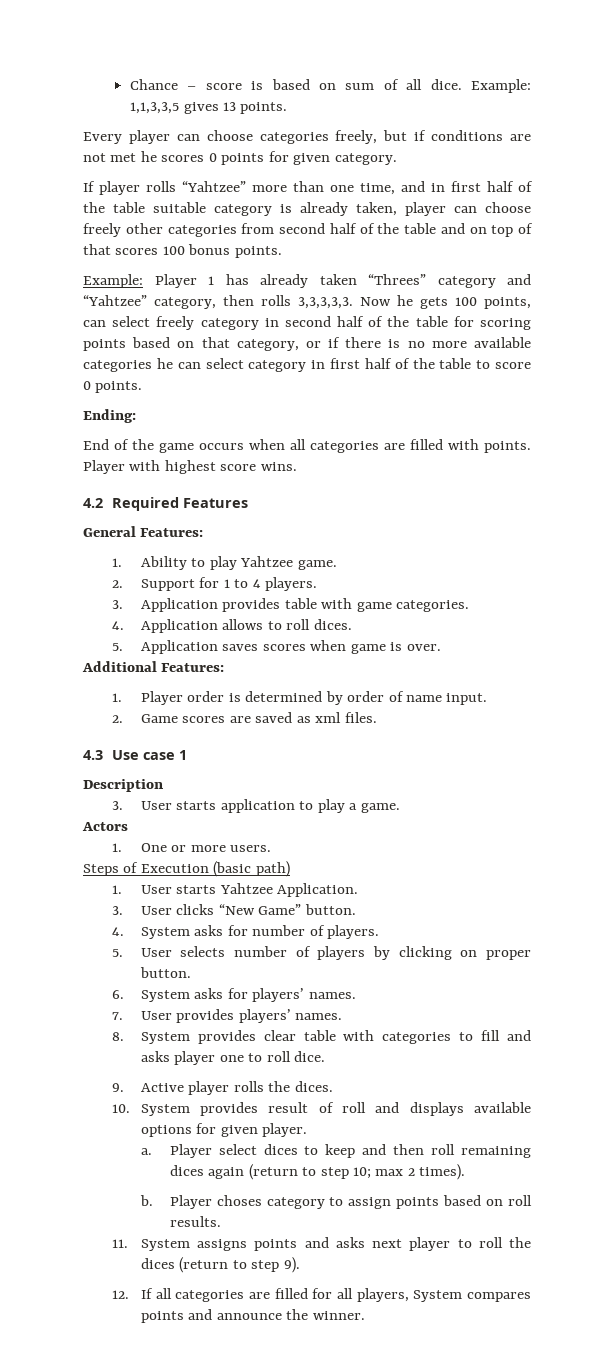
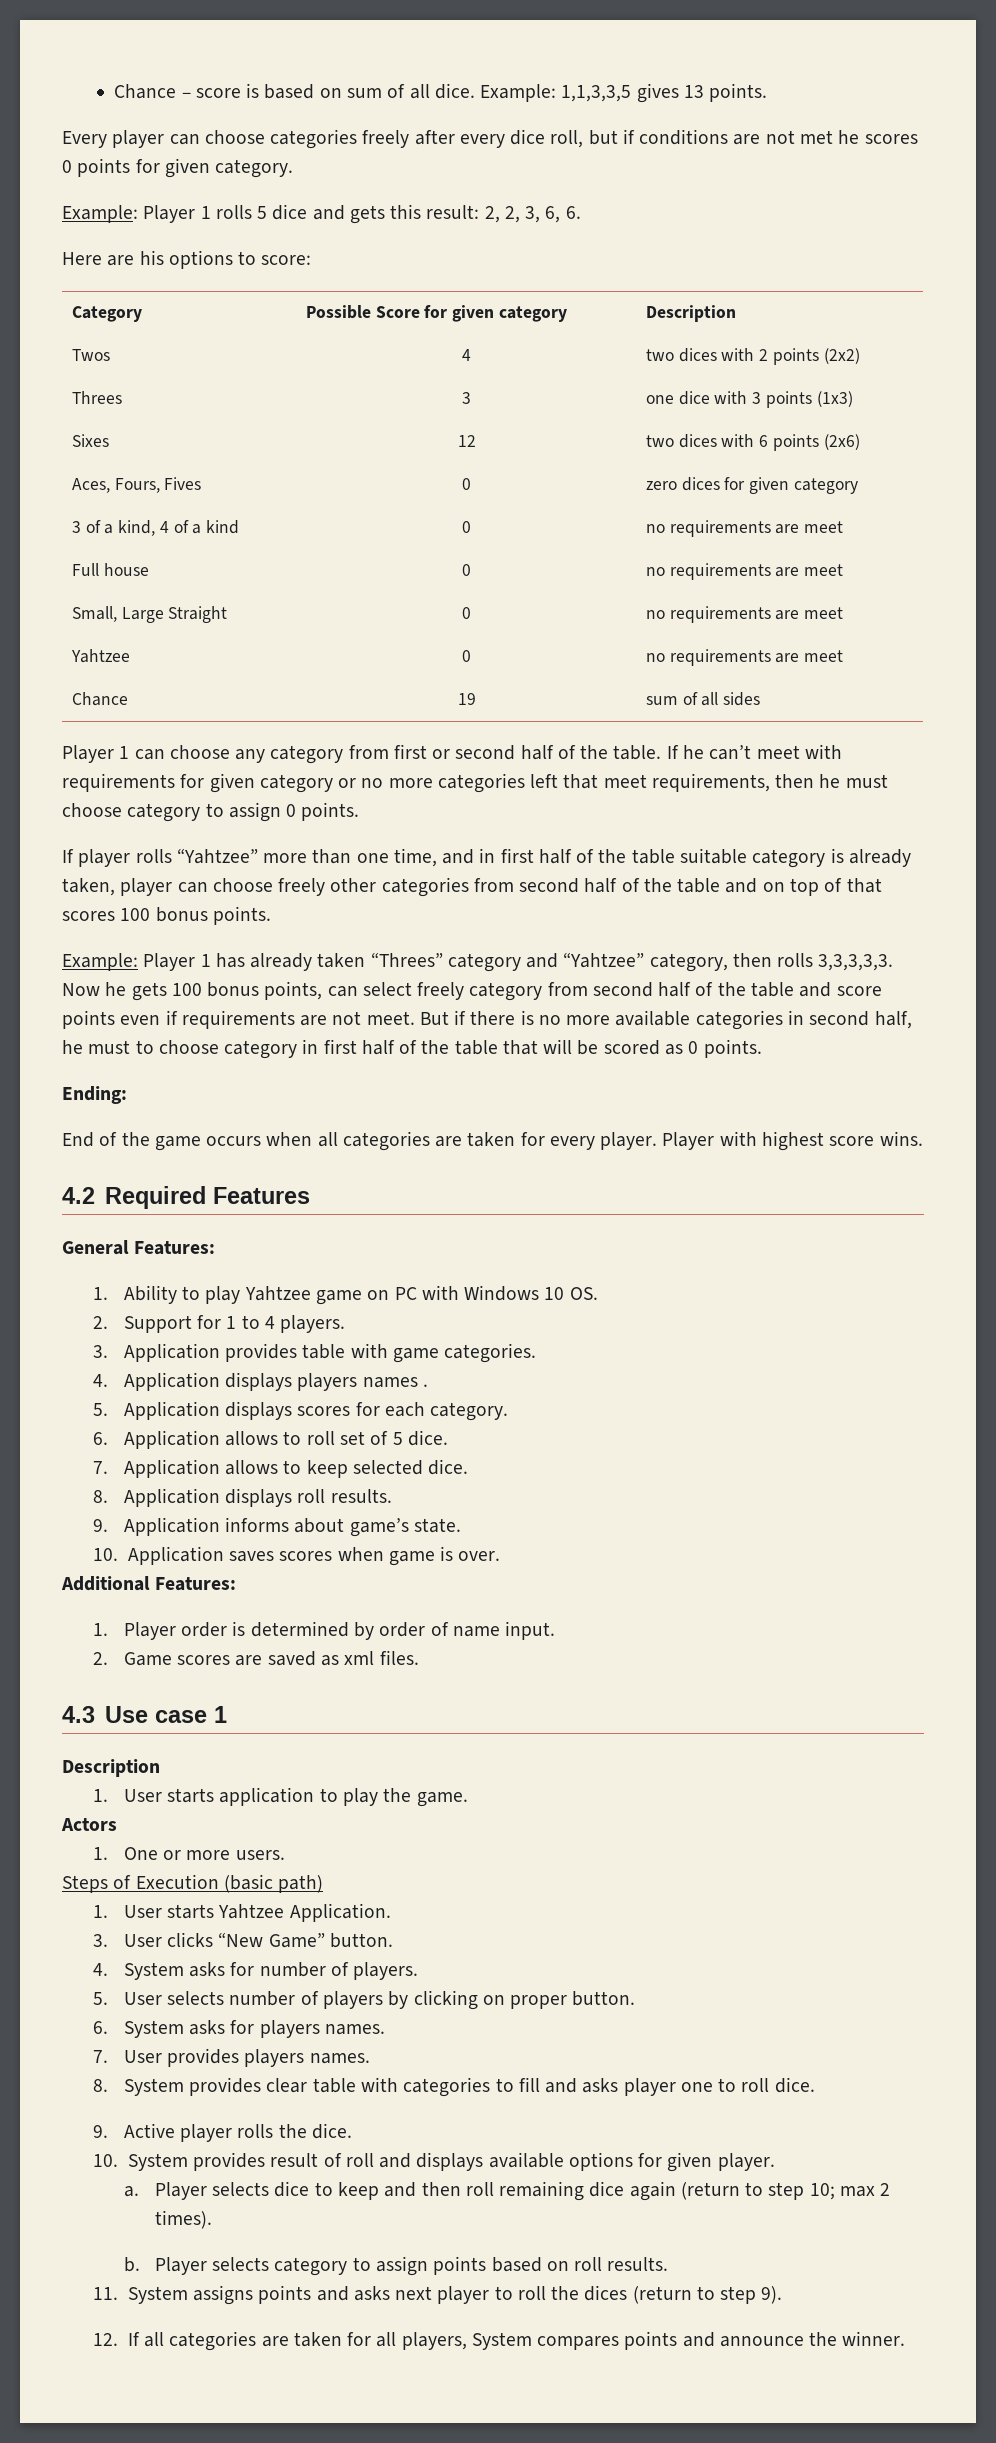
[335,130,378,144] freely, -> [362,129,584,148] freely after every dice roll,
(397, 159) none -> [62,204,581,224] [62,250,312,269] [71,306,142,322] [305,305,567,322] [645,305,736,322] [71,349,110,361] [462,349,472,361] [645,348,860,365] [71,391,122,404] [462,392,472,404] [645,391,853,408] [71,434,109,447] [457,435,476,447] [645,434,860,451] [71,477,202,493] [462,478,472,490] [645,477,858,494] [71,520,239,536] [462,521,472,533] [645,520,844,537] [71,563,149,576] [462,564,472,576] [645,563,844,580] [71,606,228,623] [462,607,472,619] [645,606,844,623] [70,649,130,663] [462,650,472,662] [645,649,844,666] [71,692,128,706] [457,693,476,705] [645,692,761,706] [62,744,842,764] [62,773,888,793] [62,802,360,822] // Example: Player 1 rolls 5 dice and gets this result: 2, 2, 3, 6, 6. // Here are his options to score: // Category | Possible Score for given category | Description // Twos | 4 | two dices with 2 points (2x2) // Threes | 3 | one dice with 3 points (1x3) // Sixes | 12 | two dices with 6 points (2x6) // Aces, Fours, Fives | 0 | zero dices for given category // 3 of a kind, 4 of a kind | 0 | no requirements are meet // Full house | 0 | no requirements are meet // Small, Large Straight | 0 | no requirements are meet // Yahtzee | 0 | no requirements are meet // Chance | 19 | sum of all sides // Player 1 can choose any category from first or second half of the table. If he can’t meet with requirements for given category or no more categories left that meet requirements, then he must choose category to assign 0 points.
(477, 301) none -> [207,982,260,997] bonus
[264,316,531,330] [83,337,321,351] in second half of the table for scoring points based on that category, or -> [547,982,882,997] [62,1010,449,1029] from second half of the table and score points even if requirements are not meet. But
[156,358,244,369] he can select -> [787,1010,912,1029] [62,1040,219,1054] in second half, he must to choose
[476,360,531,369] to score -> [502,1039,683,1055] that will be scored as
[410,439,531,453] filled with points. -> [467,1132,658,1150] taken for every player.
[297,560,337,570] game. -> [316,1285,598,1305] game on PC with Windows 10 OS.
[222,619,352,630] [111,643,123,651] allows to roll dices. // 5. -> [225,1372,429,1391] [92,1401,509,1421] [92,1430,448,1449] [92,1459,469,1478] [92,1488,392,1507] [92,1517,462,1537] [92,1548,118,1561] displays players names . // 5. Application displays scores for each category. // 6. Application allows to roll set of 5 dice. // 7. Application allows to keep selected dice. // 8. Application displays roll results. // 9. Application informs about game’s state. // 10.
[111,801,123,810] 3. -> [92,1789,108,1802] 1.
[349,803,358,810] a -> [383,1788,412,1802] the
[252,988,305,1002] players’ -> [259,2020,320,2038] players
[238,1009,291,1023] players’ -> [244,2049,305,2067] players
[294,1081,333,1092] dices. -> [312,2123,353,2139] dice.
[218,1144,298,1155] select dices -> [212,2181,310,2197] selects dice
[169,1165,204,1176] dices -> [589,2181,625,2197] dice
[216,1195,262,1206] choses -> [212,2257,270,2271] selects
[274,1288,308,1299] filled -> [293,2332,342,2347] taken

